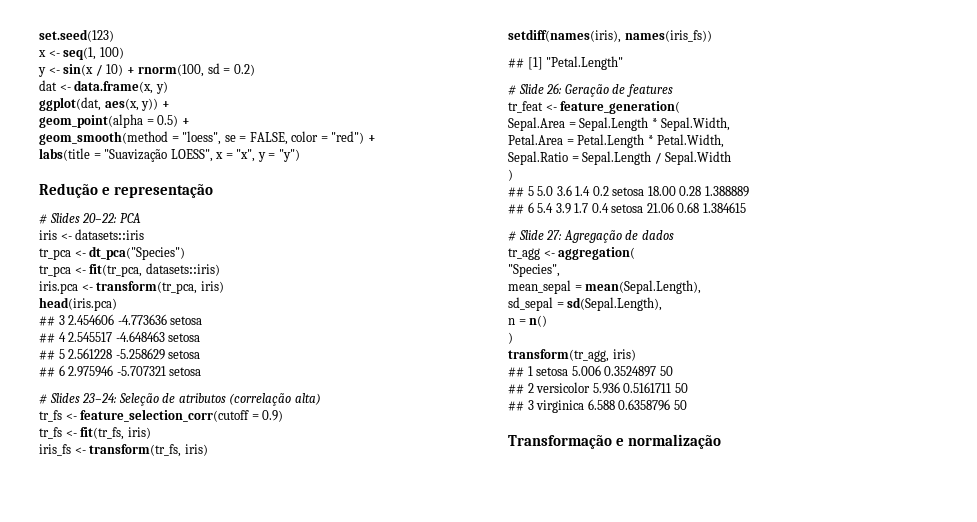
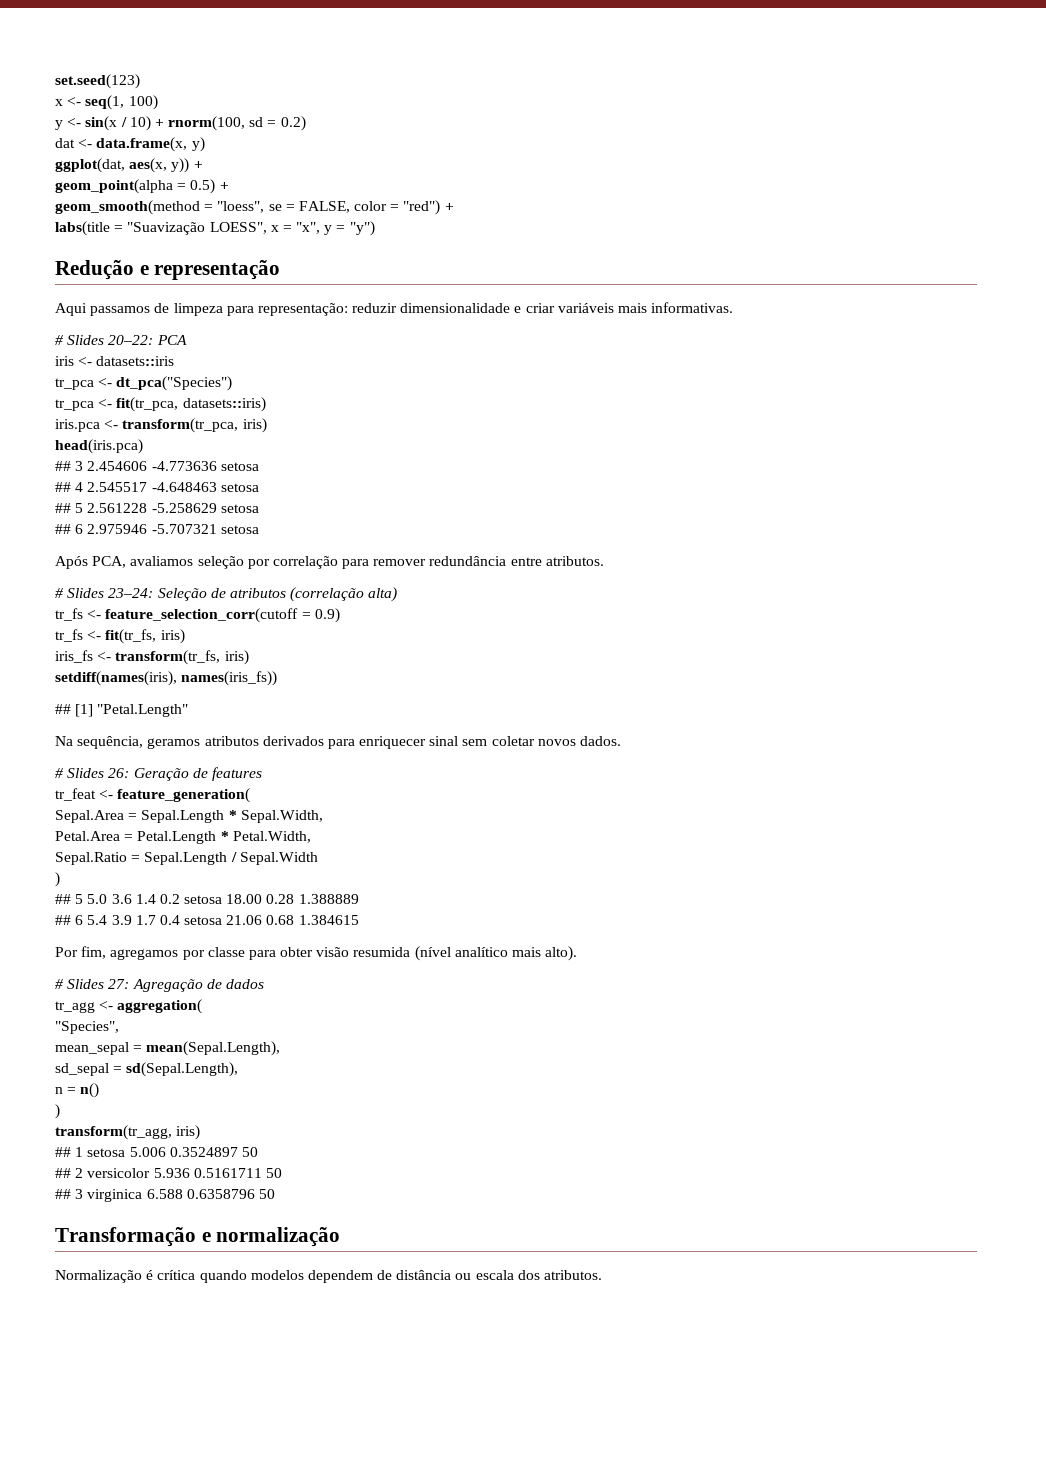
(214, 191) none -> [55,302,734,316] // Aqui passamos de limpeza para representação: reduzir dimensionalidade e criar variáveis mais informativas.
(202, 371) none -> [55,556,604,569] // Após PCA, avaliamos seleção por correlação para remover redundância entre atributos.
[508,84,544,95] // # Slide -> [55,736,622,749] [55,768,105,778] // Na sequência, geramos atributos derivados para enriquecer sinal sem coletar novos dados. // # Slides
[508,230,544,241] // # Slide -> [55,946,578,961] [55,979,105,989] // Por fim, agregamos por classe para obter visão resumida (nível analítico mais alto). // # Slides
(722, 441) none -> [55,1270,603,1283] // Normalização é crítica quando modelos dependem de distância ou escala dos atributos.

